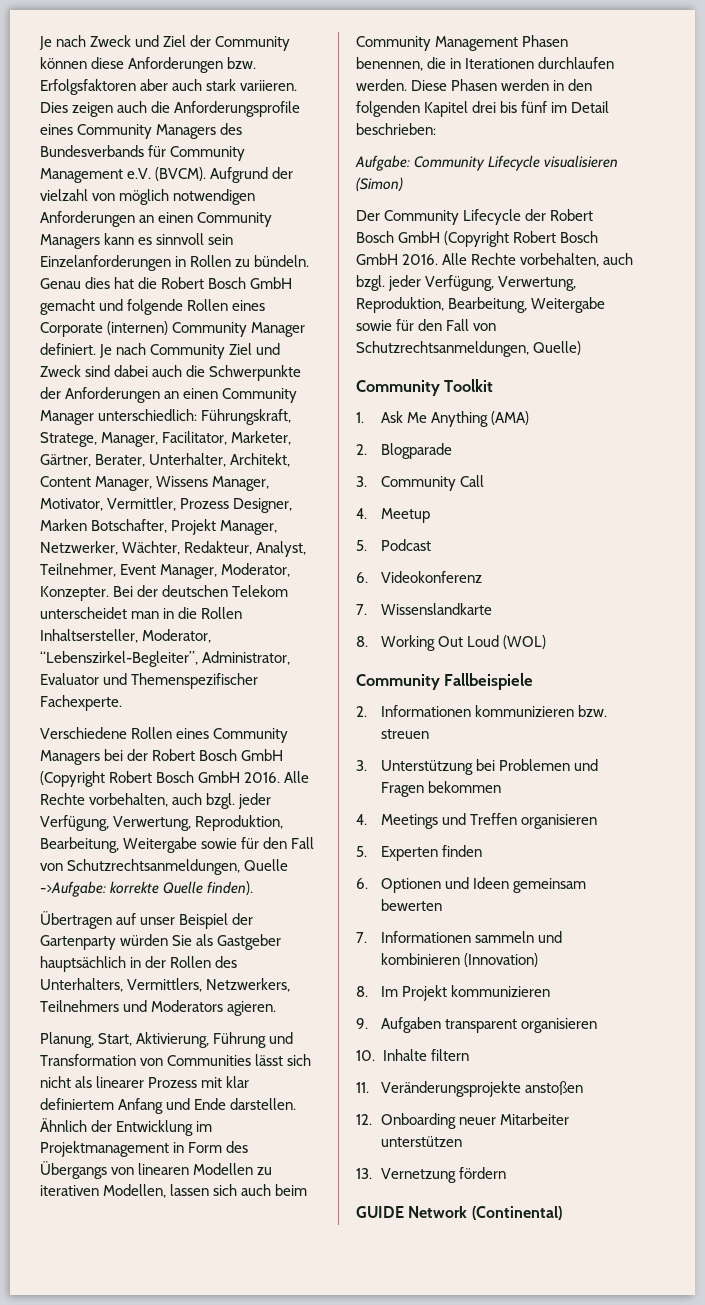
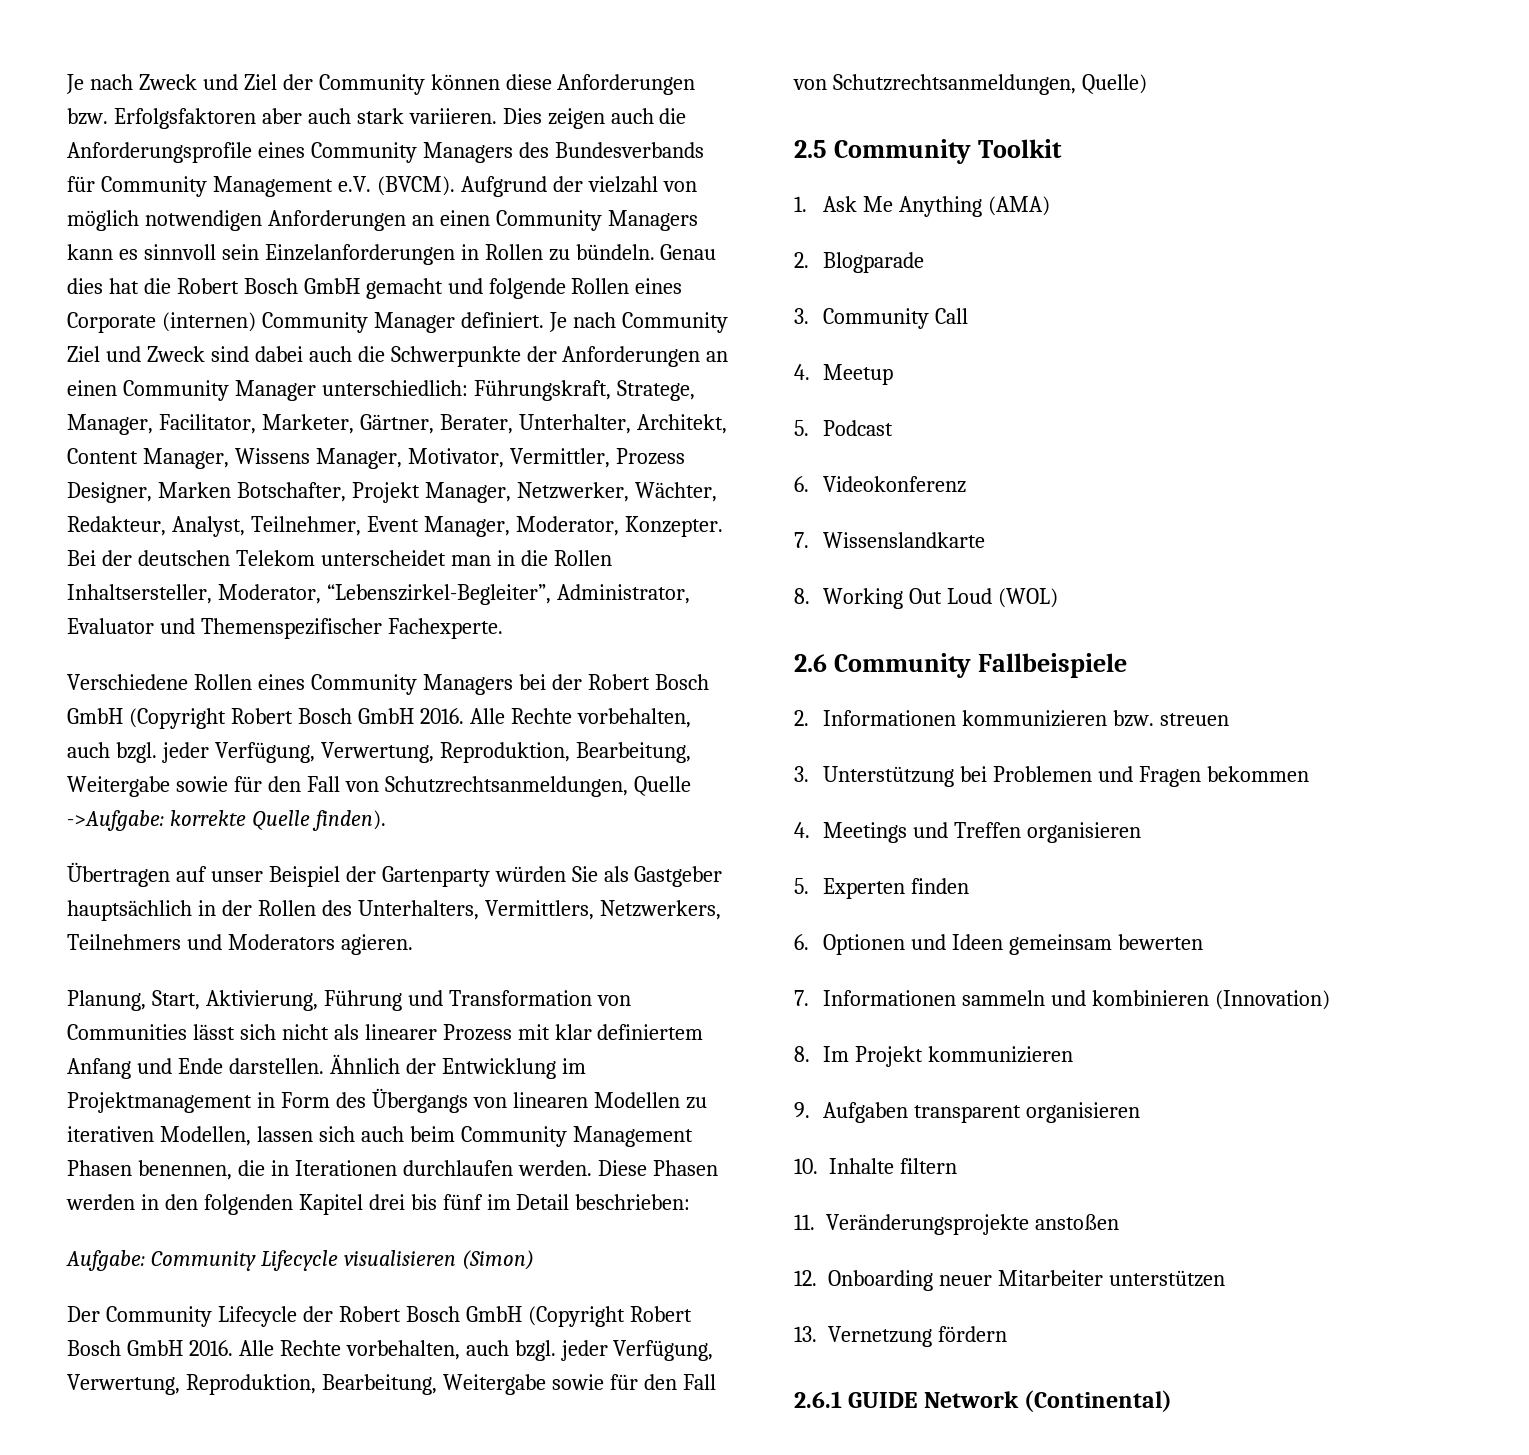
(582, 348) none -> [794,140,827,158] 2.5
(546, 642) none -> [794,654,827,672] 2.6
(506, 1173) none -> [794,1391,842,1408] 2.6.1

